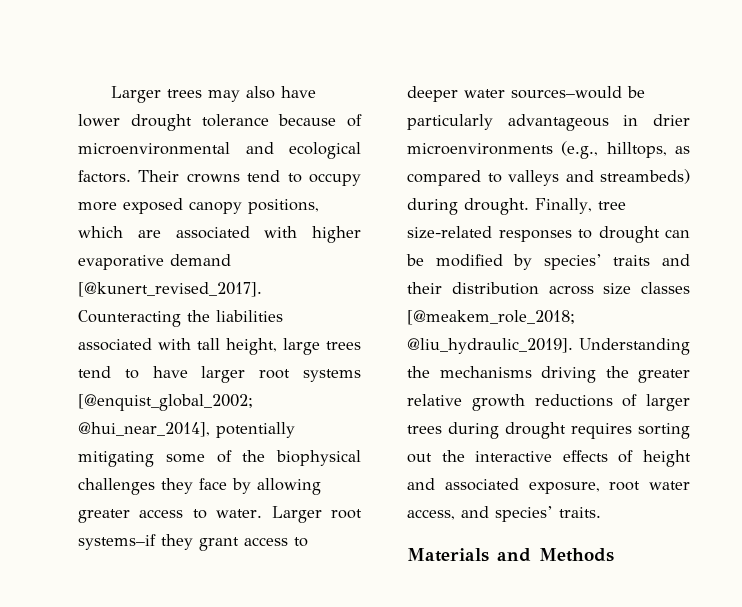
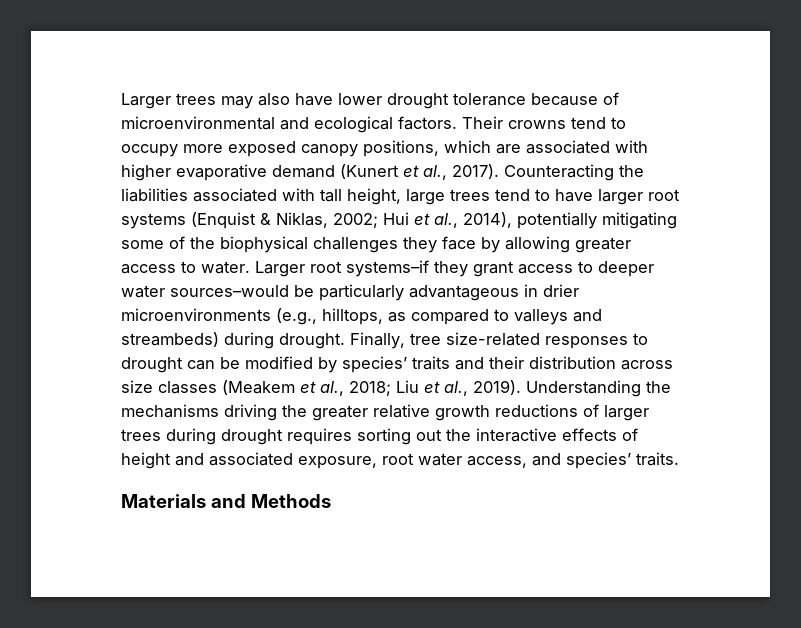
[78,282,262,297] [@kunert_revised_2017]. -> [340,164,499,180] (Kunert et al., 2017).
[78,394,253,411] [78,422,210,437] [@enquist_global_2002; @hui_near_2014], -> [191,212,512,229] (Enquist & Niklas, 2002; Hui et al., 2014),
[407,310,575,325] [407,338,573,354] [@meakem_role_2018; @liu_hydraulic_2019]. -> [222,380,521,396] (Meakem et al., 2018; Liu et al., 2019).

